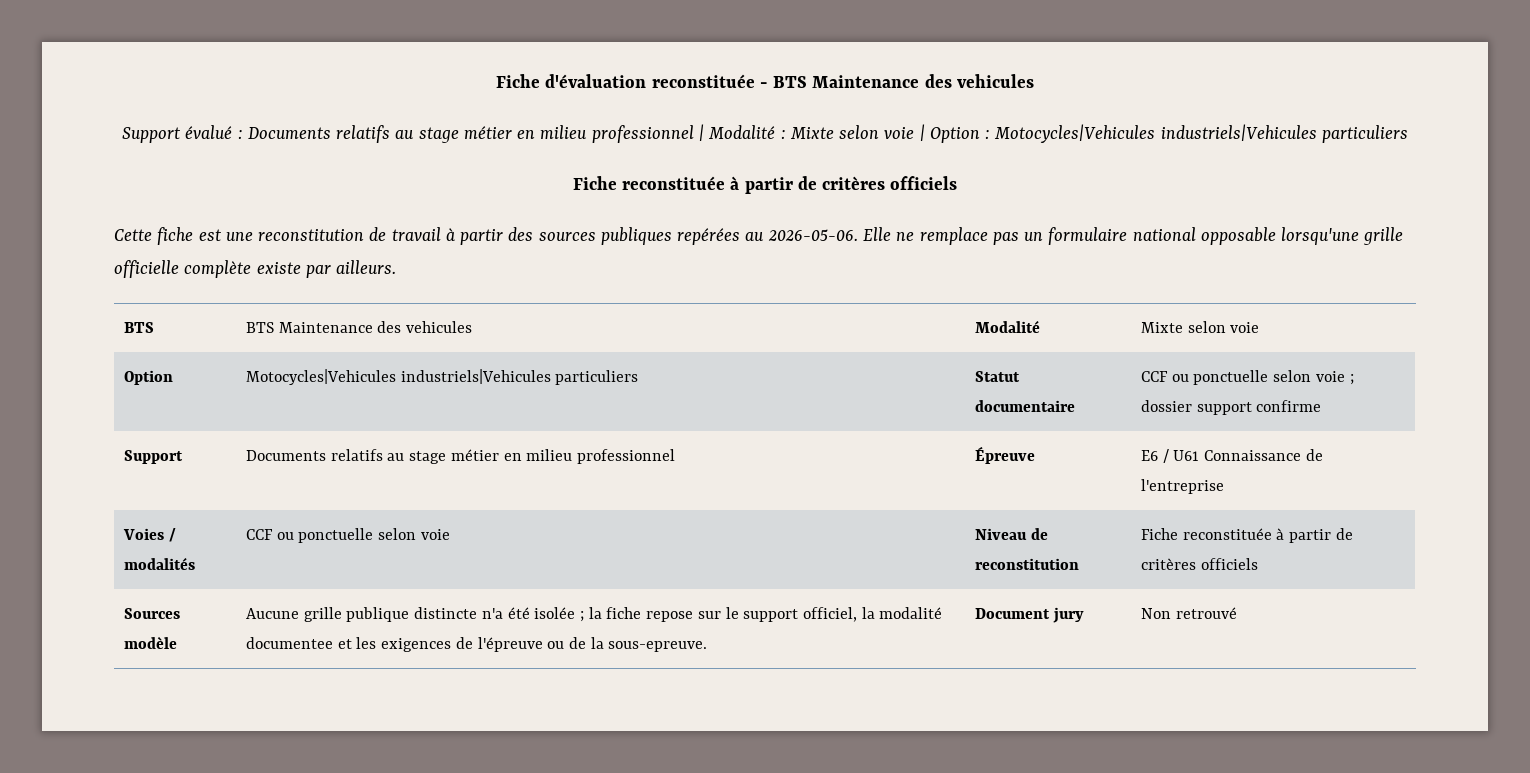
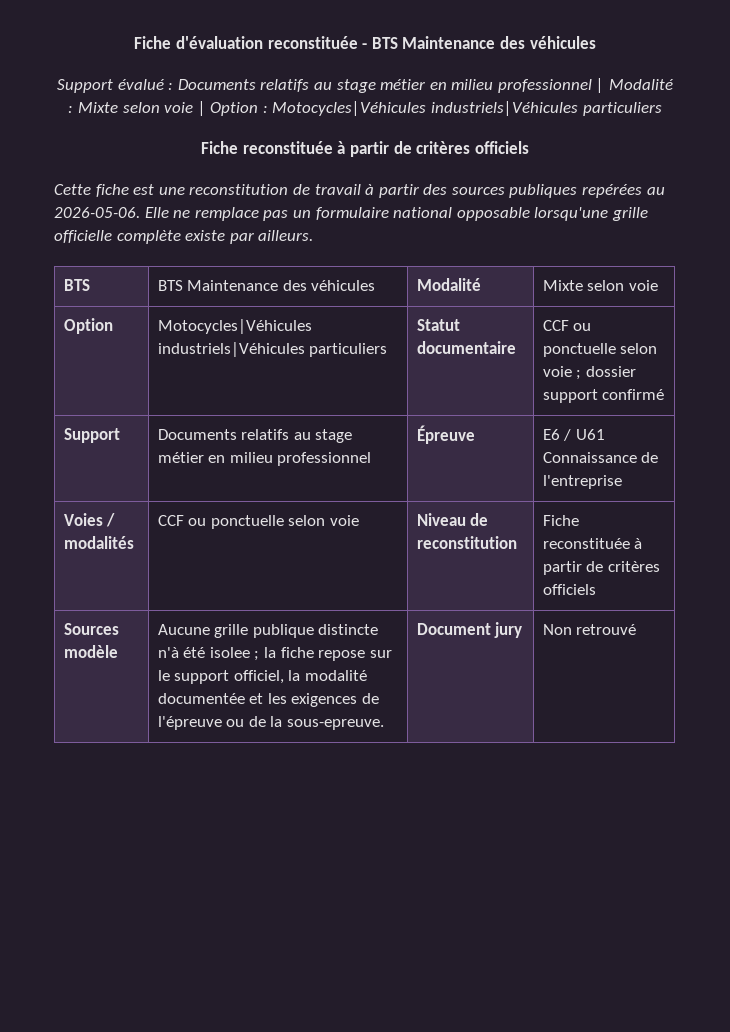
[956,74,1034,88] vehicules -> [529,36,596,49] véhicules
[994,124,1317,143] Motocycles|Vehicules industriels|Vehicules -> [272,101,579,116] Motocycles|Véhicules industriels|Véhicules
[406,321,473,333] vehicules -> [311,280,376,291] véhicules
[245,369,551,385] Motocycles|Vehicules industriels|Vehicules -> [157,319,312,334] [157,342,305,357] Motocycles|Véhicules industriels|Véhicules
[1256,400,1322,412] confirme -> [602,389,665,400] confirmé
[481,607,576,619] n'a été isolée -> [157,647,250,658] n'à été isolee
[245,637,333,649] documentee -> [157,693,245,704] documentée

